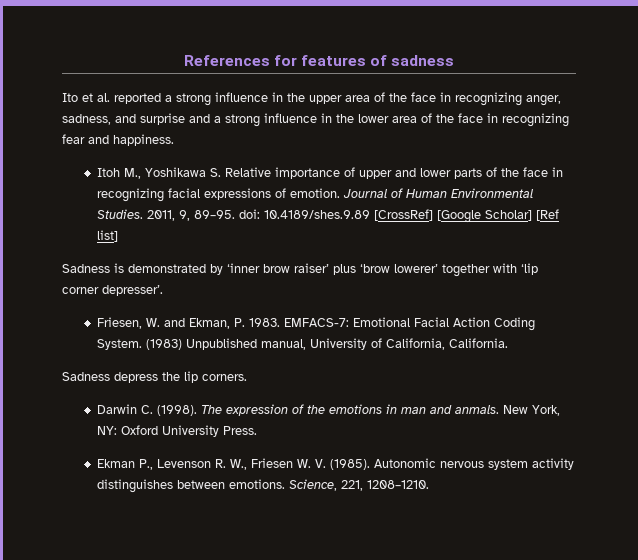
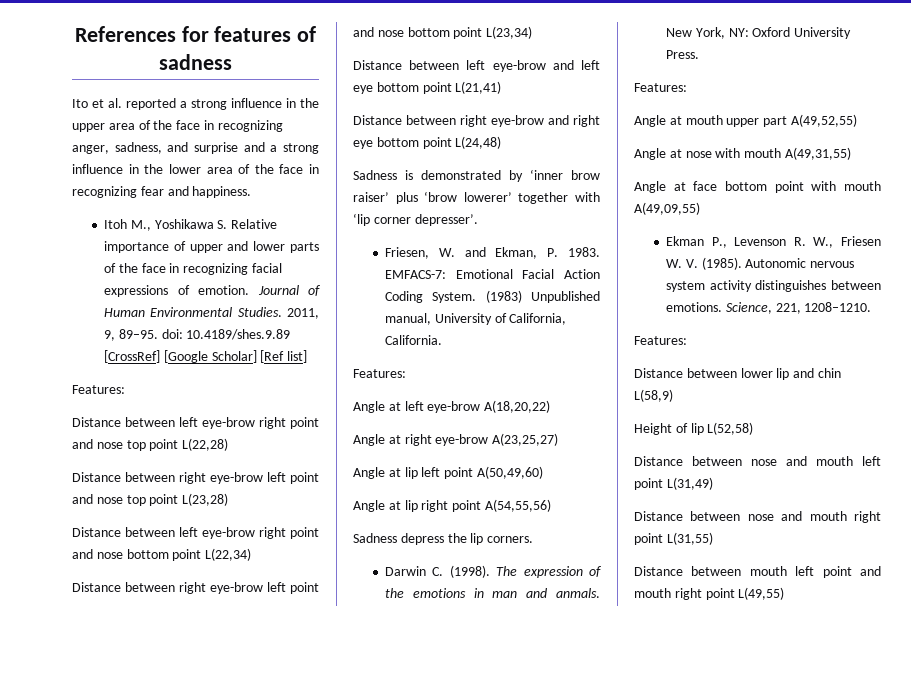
(118, 236) none -> [72,385,125,394] [72,417,319,429] [72,438,229,451] [72,472,319,484] [72,493,229,506] [72,527,319,539] [72,548,252,561] [72,582,319,594] [353,26,533,39] [353,60,600,72] [353,81,502,94] [353,115,600,127] [353,136,502,149] // Features: // Distance between left eye-brow right point and nose top point L(22,28) // Distance between right eye-brow left point and nose top point L(23,28) // Distance between left eye-brow right point and nose bottom point L(22,34) // Distance between right eye-brow left point and nose bottom point L(23,34) // Distance between left eye-brow and left eye bottom point L(21,41) // Distance between right eye-brow and right eye bottom point L(24,48)
(508, 343) none -> [353,369,406,378] [353,400,551,413] [353,433,559,446] [353,466,543,479] [353,499,551,512] // Features: // Angle at left eye-brow A(18,20,22) // Angle at right eye-brow A(23,25,27) // Angle at lip left point A(50,49,60) // Angle at lip right point A(54,55,56)
(257, 430) none -> [634,83,687,92] [634,114,857,127] [634,147,851,160] [634,181,881,193] [634,202,700,215] // Features: // Angle at mouth upper part A(49,52,55) // Angle at nose with mouth A(49,31,55) // Angle at face bottom point with mouth A(49,09,55)
(429, 484) none -> [634,336,687,345] [634,368,841,380] [634,389,673,402] [634,422,754,435] [634,456,881,466] [634,477,713,490] [634,511,881,523] [634,532,713,545] [634,566,881,578] [634,587,785,600] // Features: // Distance between lower lip and chin L(58,9) // Height of lip L(52,58) // Distance between nose and mouth left point L(31,49) // Distance between nose and mouth right point L(31,55) // Distance between mouth left point and mouth right point L(49,55)

